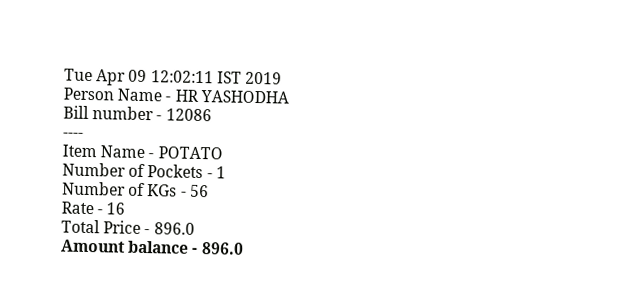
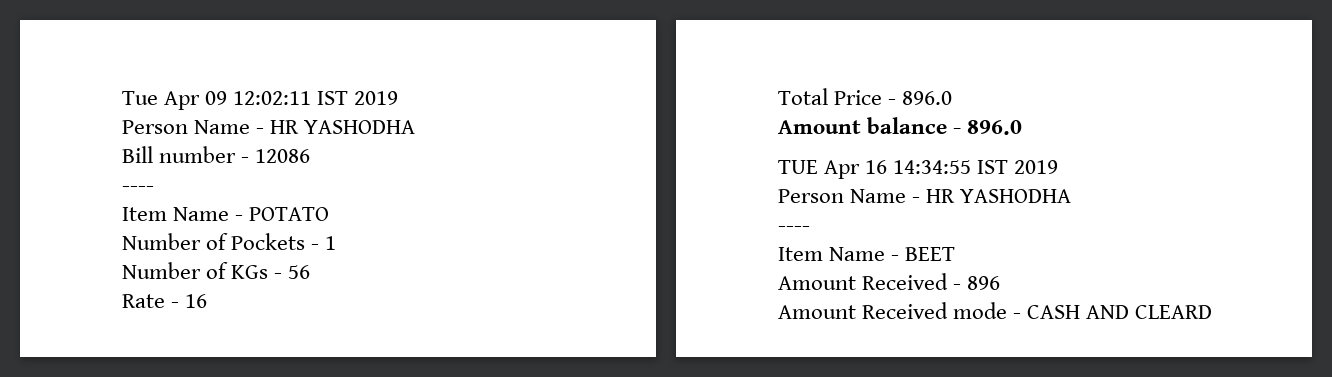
(244, 248) none -> [778,160,1059,179] [778,189,1072,203] [778,226,810,232] [778,247,956,261] [778,273,1001,290] [778,302,1213,319] // TUE Apr 16 14:34:55 IST 2019 // Person Name - HR YASHODHA // ---- // Item Name - BEET // Amount Received - 896 // Amount Received mode - CASH AND CLEARD

